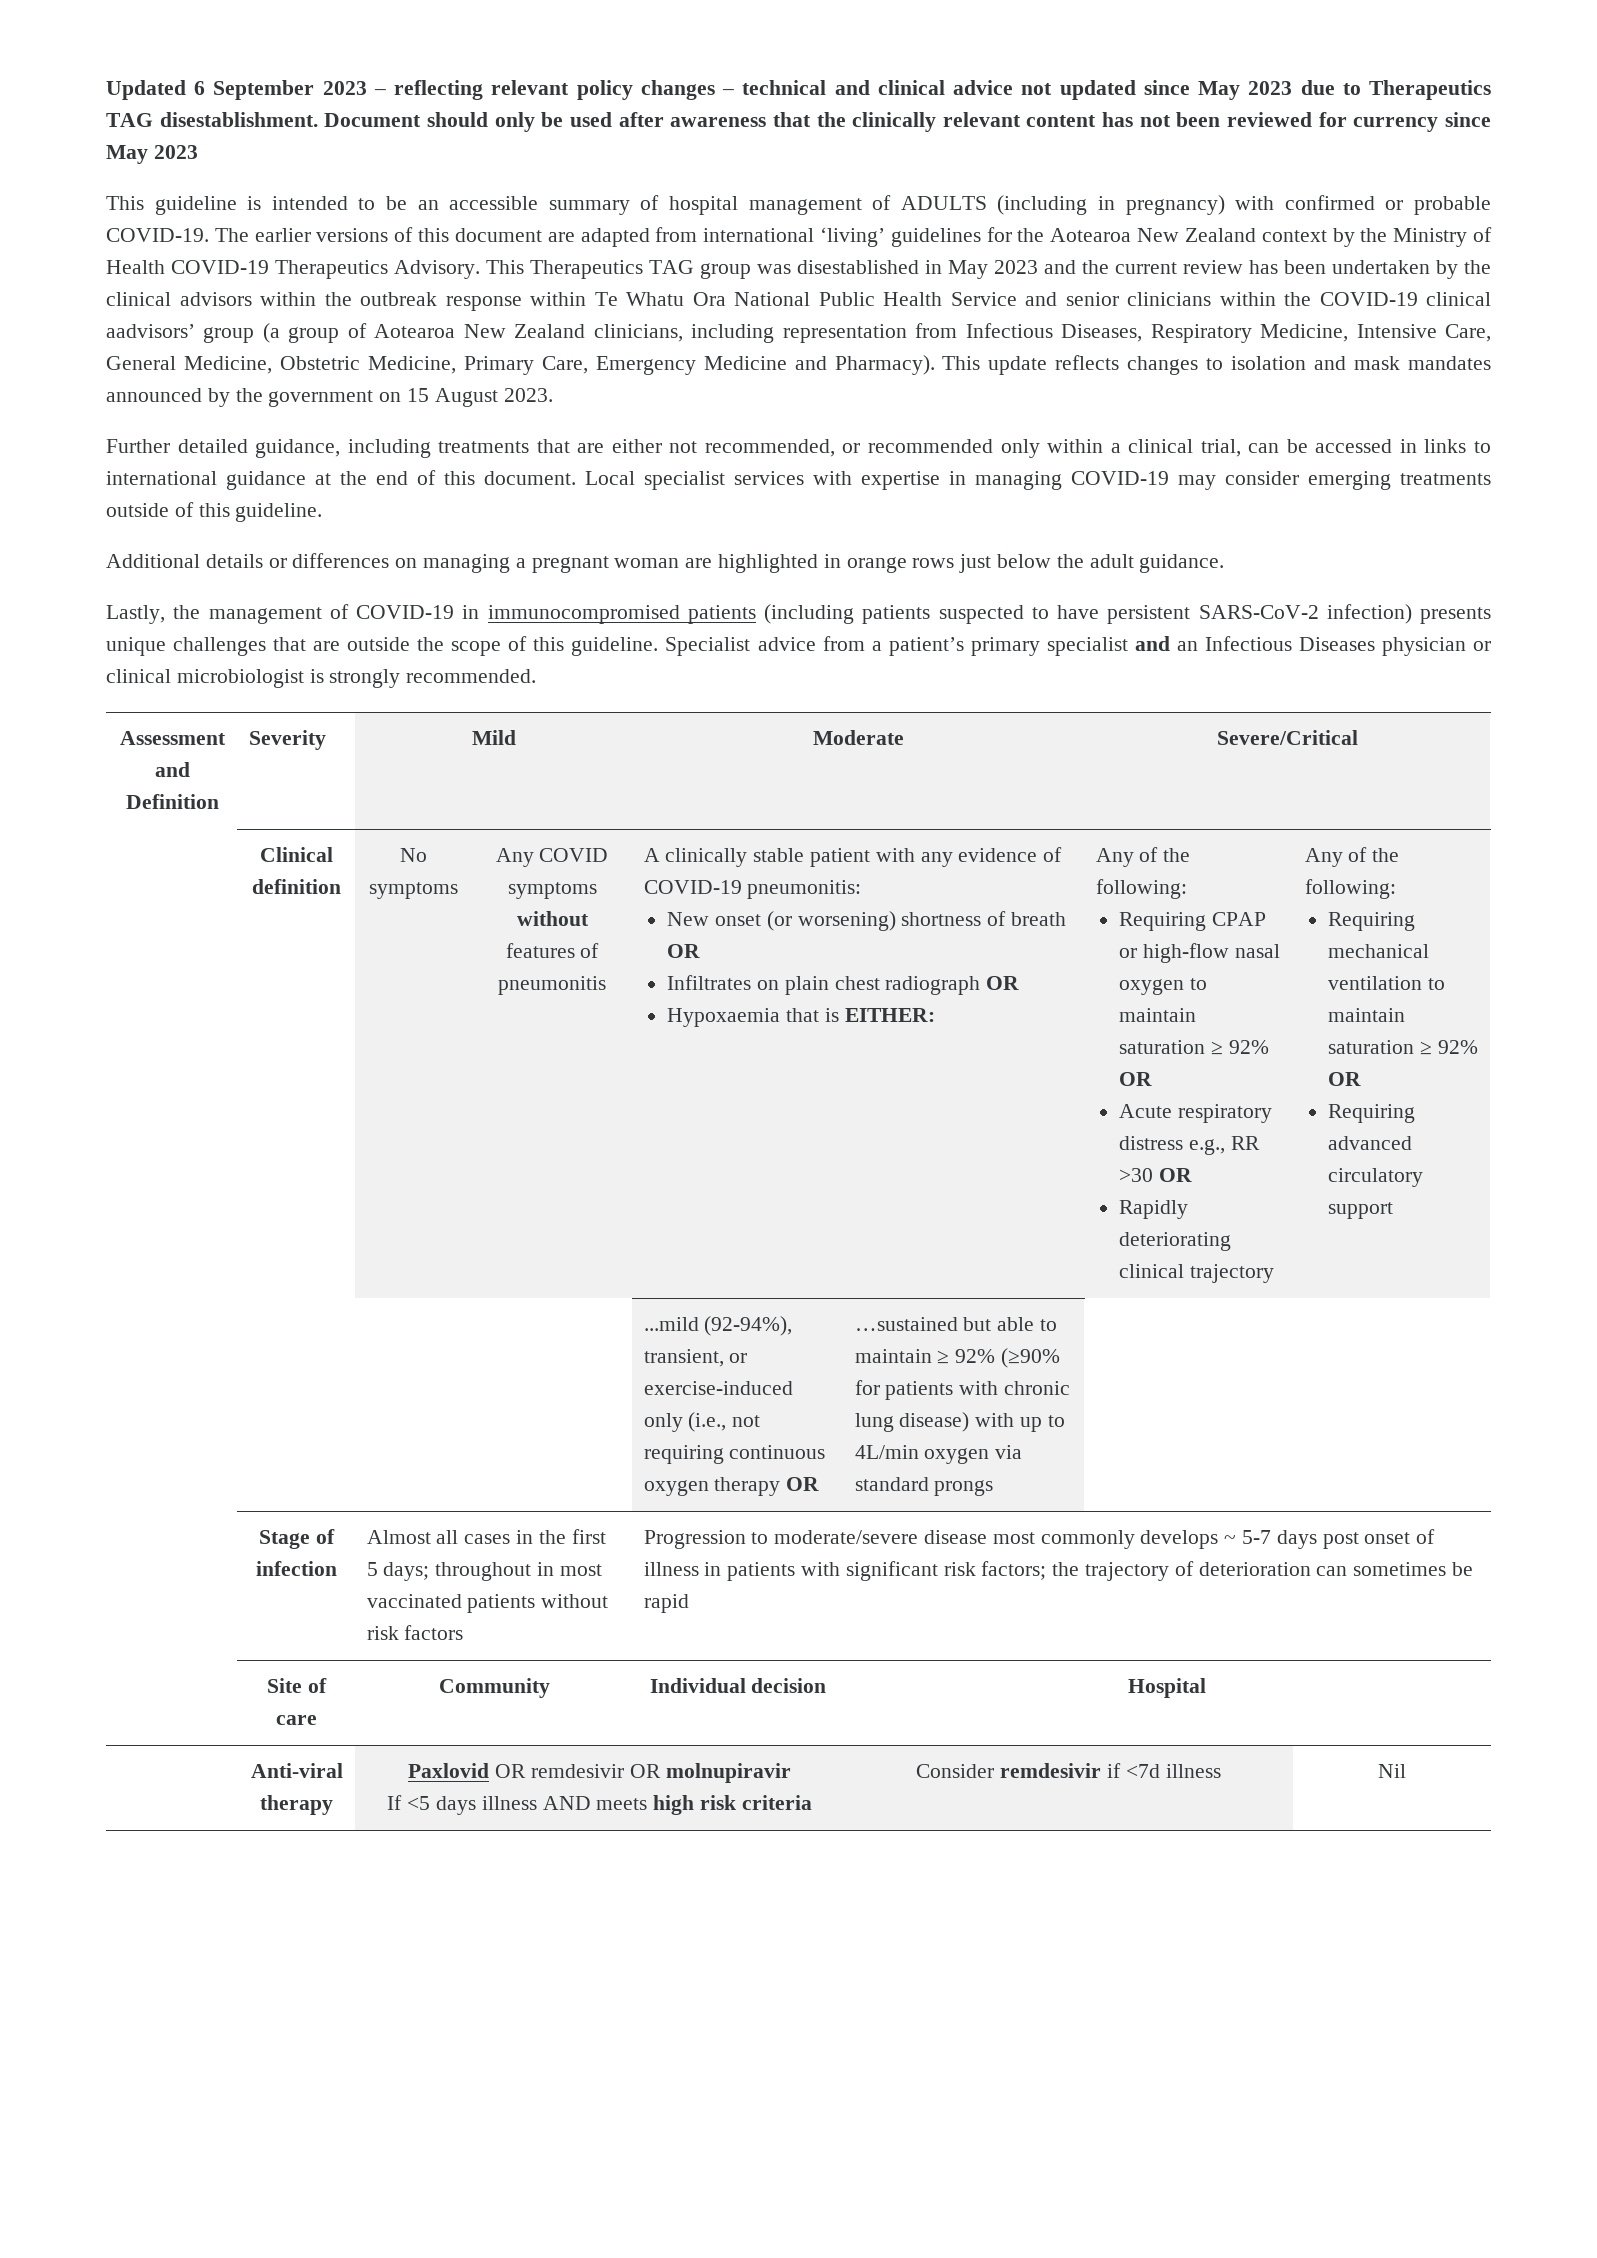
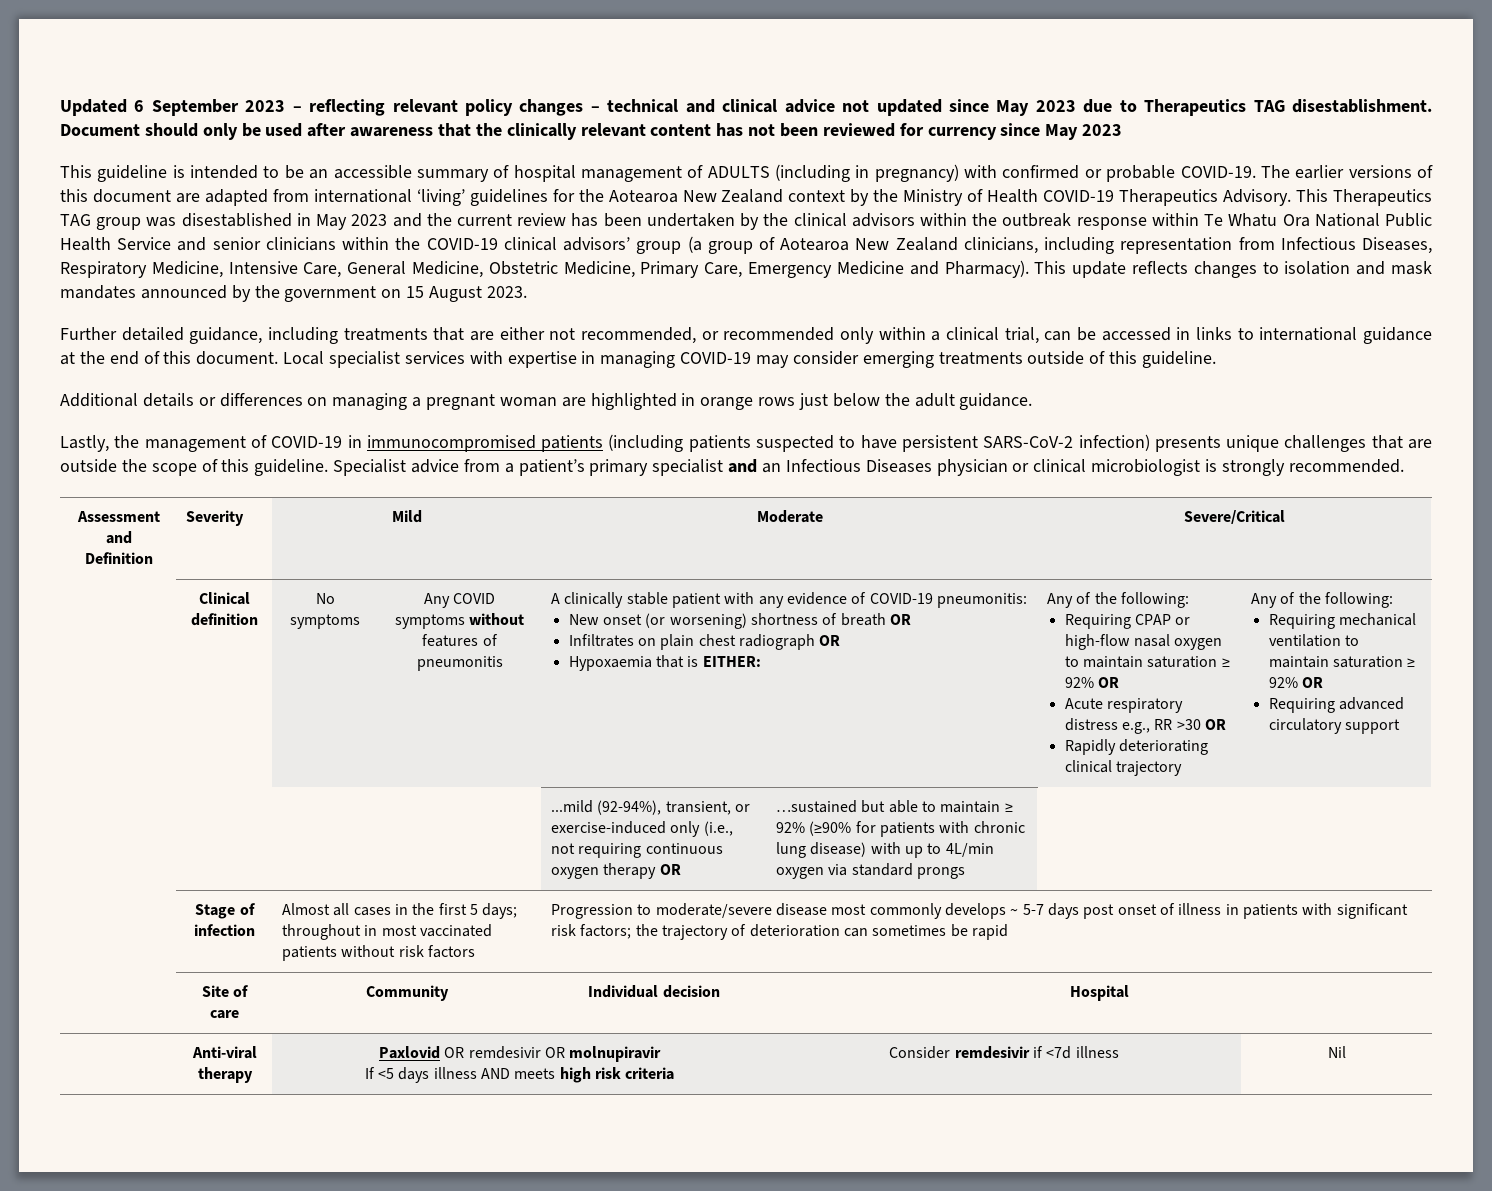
[106,324,195,338] aadvisors’ -> [563,237,631,251] advisors’

